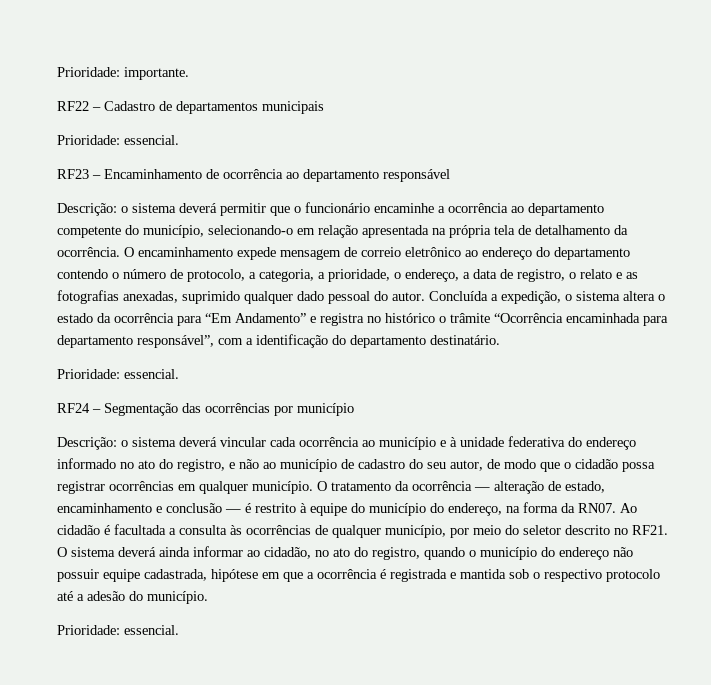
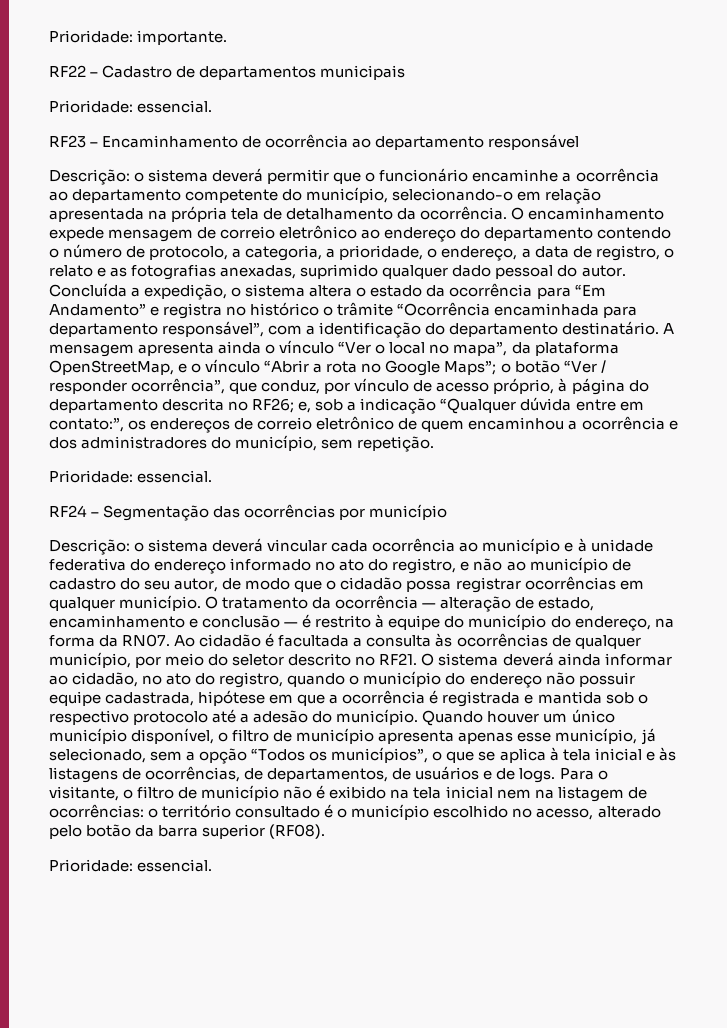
(500, 340) none -> [663,323,675,334] [49,340,619,357] [49,359,606,376] [49,378,649,395] [49,397,644,414] [49,416,678,433] [49,435,435,452] A mensagem apresenta ainda o vínculo “Ver o local no mapa”, da plataforma OpenStreetMap, e o vínculo “Abrir a rota no Google Maps”; o botão “Ver / responder ocorrência”, que conduz, por vínculo de acesso próprio, à página do departamento descrita no RF26; e, sob a indicação “Qualquer dúvida entre em contato:”, os endereços de correio eletrônico de quem encaminhou a ocorrência e dos administradores do município, sem repetição.
(208, 597) none -> [422,709,615,726] [49,728,656,745] [49,747,676,764] [49,766,608,783] [49,785,647,802] [49,804,661,820] [49,824,326,839] Quando houver um único município disponível, o filtro de município apresenta apenas esse município, já selecionado, sem a opção “Todos os municípios”, o que se aplica à tela inicial e às listagens de ocorrências, de departamentos, de usuários e de logs. Para o visitante, o filtro de município não é exibido na tela inicial nem na listagem de ocorrências: o território consultado é o município escolhido no acesso, alterado pelo botão da barra superior (RF08).

